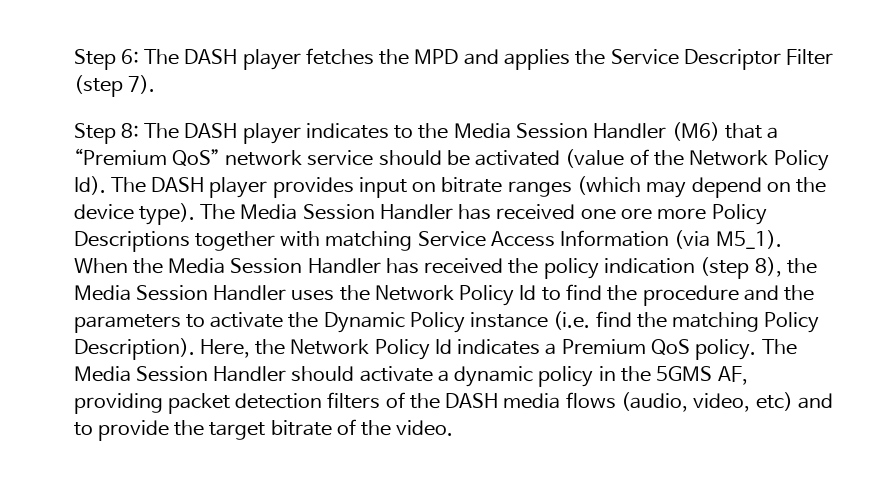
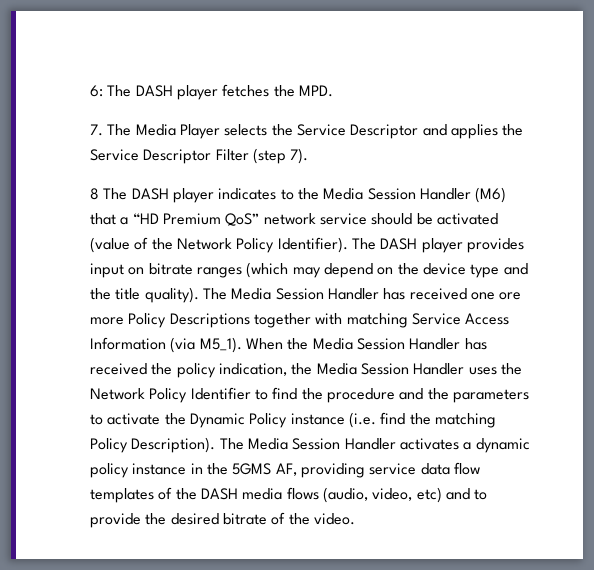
[73,49,116,70] Step -> (90, 91) none
[414,49,459,64] MPD -> [299,85,334,97] [90,124,419,139] MPD. // 7. The Media Player selects the Service Descriptor
[73,123,139,144] Step 8: -> [90,188,100,200] 8
[73,148,167,166] “Premium -> [132,213,222,225] “HD Premium
[73,176,106,195] Id). -> [277,237,348,253] Identifier).
[138,203,195,225] type). -> [470,263,528,278] [90,287,199,303] type and the title quality).
[603,257,782,279] indication (step 8), -> [219,363,288,376] indication,
[519,285,537,300] Id -> [190,387,251,400] Identifier
[199,339,797,360] [73,366,433,382] Here, the Network Policy Id indicates a Premium QoS policy. The Media Session Handler should activate -> [219,438,460,450] The Media Session Handler activates
(594, 376) none -> [132,463,187,475] instance
[167,392,381,414] packet detection filters -> [369,462,480,475] [90,488,155,503] service data flow templates
[209,422,266,440] target -> [170,513,219,525] desired

